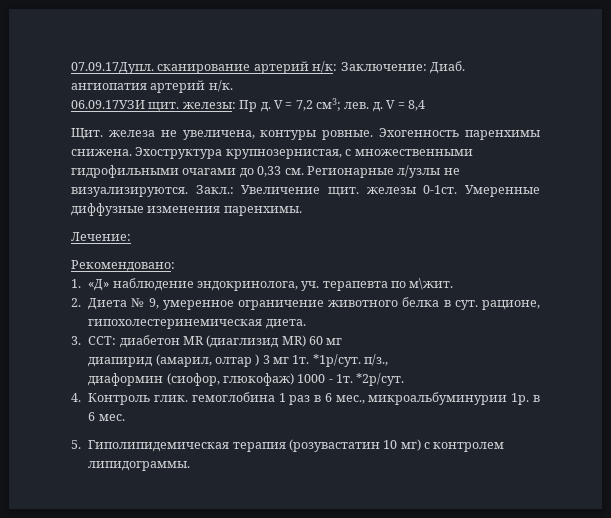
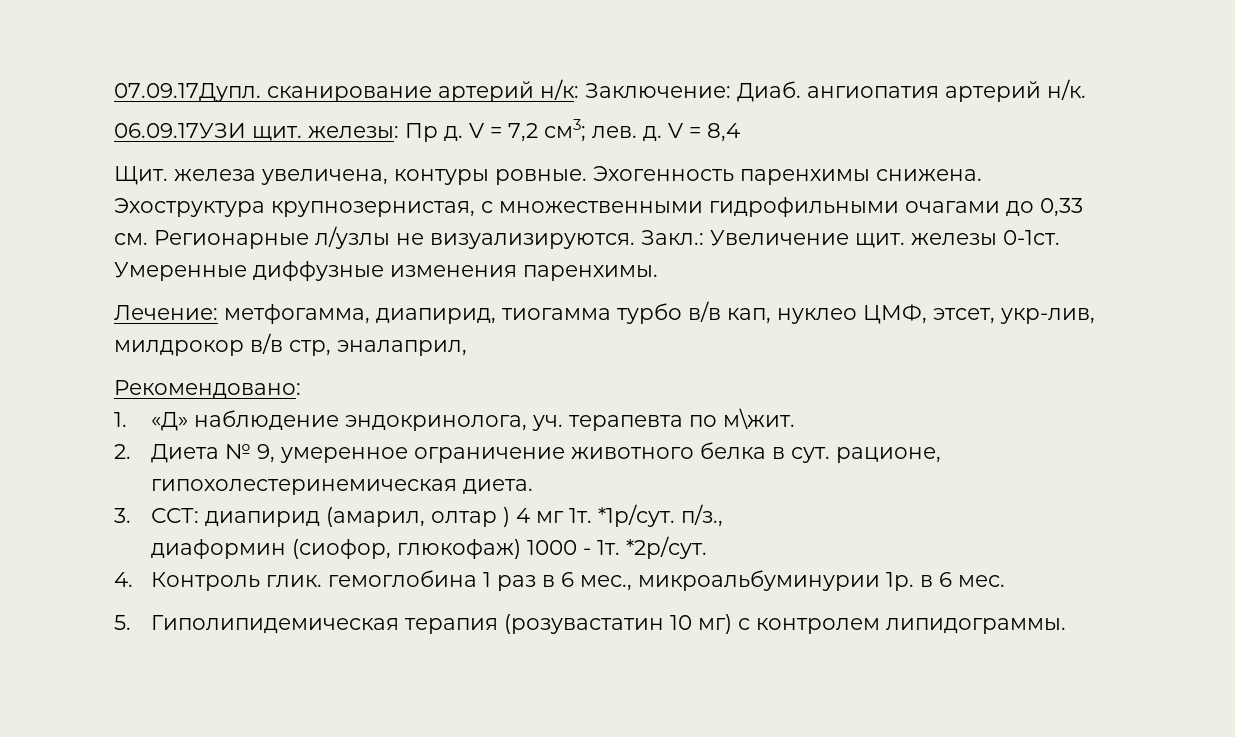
[160,130,177,137] не -> (256, 175) none
(131, 236) none -> [224,301,1095,324] [114,333,467,356] метфогамма, диапирид, тиогамма турбо в/в кап, нуклео ЦМФ, этсет, укр-лив, милдрокор в/в стр, эналаприл,
[119,335,343,348] диабетон МR (диаглизид МR) 60 мг // -> (200, 515) none
[262,355,270,364] 3 -> [516,508,531,523] 4

